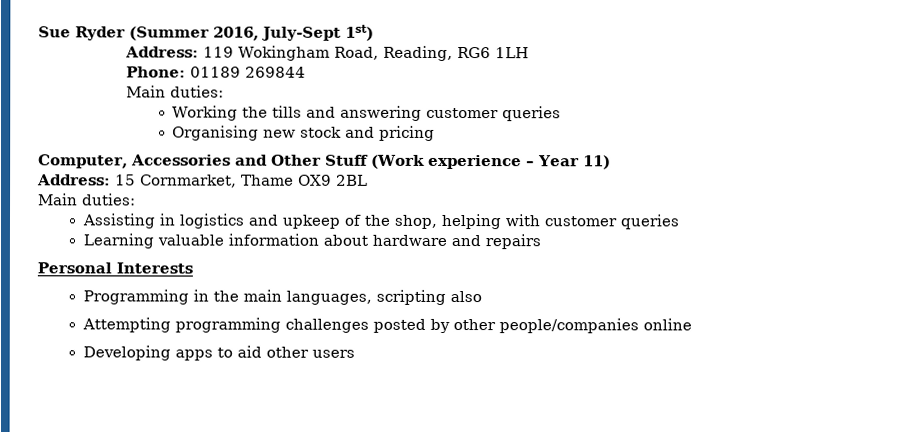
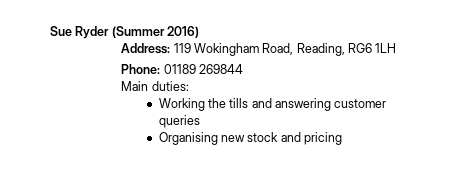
[213,24,374,41] 2016, July-Sept 1st) -> [167,26,200,38] 2016)
[38,154,611,170] [37,174,368,188] [38,193,136,206] [81,213,680,230] [82,233,541,250] [37,262,193,274] [82,289,482,305] [81,317,692,334] [82,345,355,361] // Computer, Accessories and Other Stuff (Work experience – Year 11) // Address: 15 Cornmarket, Thame OX9 2BL // Main duties: // Assisting in logistics and upkeep of the shop, helping with customer queries // Learning valuable information about hardware and repairs // Personal Interests // Programming in the main languages, scripting also // Attempting programming challenges posted by other people/companies online // Developing apps to aid other users -> (343, 138) none

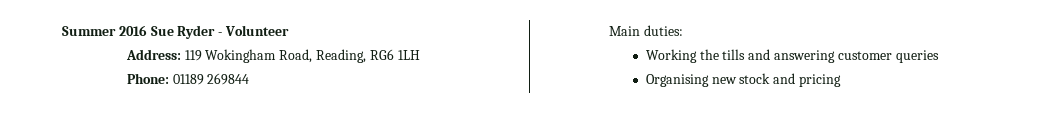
[50,26,200,39] Sue Ryder (Summer 2016) -> [62,25,289,39] Summer 2016 Sue Ryder - Volunteer

